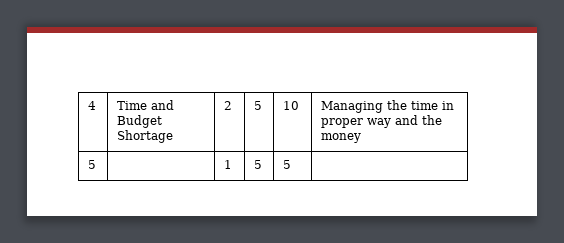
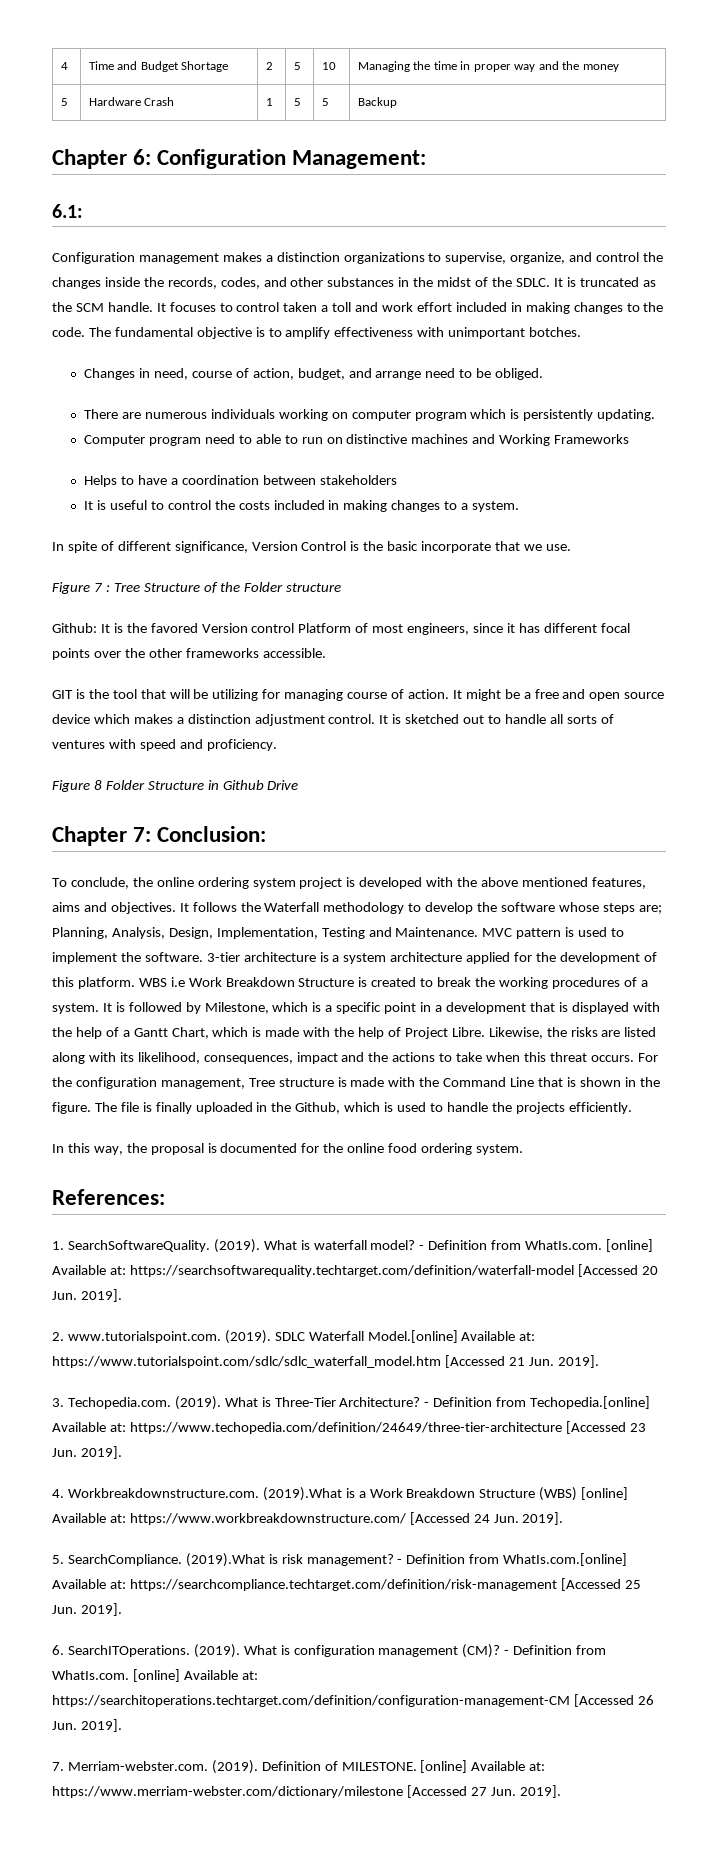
(97, 164) none -> [88,97,175,106] Hardware Crash
(292, 164) none -> [357,97,397,108] [52,149,427,169] [52,204,83,218] [52,252,664,264] [52,277,656,289] [52,302,664,314] [52,327,582,339] [84,368,544,380] [84,409,656,421] [84,434,630,446] [84,475,397,487] [84,500,520,512] [52,541,571,553] [52,582,342,594] [52,623,630,635] [52,648,326,660] [52,689,665,701] [52,714,614,726] [52,739,277,751] [52,780,299,792] [52,826,267,846] [52,877,646,889] [52,902,662,914] [52,927,625,939] [52,952,657,964] [52,977,648,989] [52,1002,660,1014] [52,1027,657,1039] [52,1052,658,1064] [52,1077,660,1089] [52,1102,632,1114] [52,1143,523,1155] [52,1189,165,1205] [52,1239,654,1253] [52,1264,658,1277] [52,1289,122,1302] [52,1330,536,1344] [52,1355,599,1368] [52,1396,651,1410] [52,1421,646,1434] [52,1446,122,1459] [52,1487,629,1501] [52,1512,564,1525] [52,1553,628,1567] [52,1578,641,1591] [52,1603,122,1616] [52,1644,607,1658] [52,1669,258,1682] [52,1694,654,1707] [52,1719,122,1732] [52,1760,546,1774] [52,1785,561,1798] Backup // Chapter 6: Configuration Management: // 6.1: // Configuration management makes a distinction organizations to supervise, organize, and control the changes inside the records, codes, and other substances in the midst of the SDLC. It is truncated as the SCM handle. It focuses to control taken a toll and work effort included in making changes to the code. The fundamental objective is to amplify effectiveness with unimportant botches. // Changes in need, course of action, budget, and arrange need to be obliged. // There are numerous individuals working on computer program which is persistently updating. // Computer program need to able to run on distinctive machines and Working Frameworks // Helps to have a coordination between stakeholders // It is useful to control the costs included in making changes to a system. // In spite of different significance, Version Control is the basic incorporate that we use. // Figure 7 : Tree Structure of the Folder structure // Github: It is the favored Version control Platform of most engineers, since it has different focal points over the other frameworks accessible. // GIT is the tool that will be utilizing for managing course of action. It might be a free and open source device which makes a distinction adjustment control. It is sketched out to handle all sorts of ventures with speed and proficiency. // Figure 8 Folder Structure in Github Drive // Chapter 7: Conclusion: // To conclude, the online ordering system project is developed with the above mentioned features, aims and objectives. It follows the Waterfall methodology to develop the software whose steps are; Planning, Analysis, Design, Implementation, Testing and Maintenance. MVC pattern is used to implement the software. 3-tier architecture is a system architecture applied for the development of this platform. WBS i.e Work Breakdown Structure is created to break the working procedures of a system. It is followed by Milestone, which is a specific point in a development that is displayed with the help of a Gantt Chart, which is made with the help of Project Libre. Likewise, the risks are listed along with its likelihood, consequences, impact and the actions to take when this threat occurs. For the configuration management, Tree structure is made with the Command Line that is shown in the figure. The file is finally uploaded in the Github, which is used to handle the projects efficiently. // In this way, the proposal is documented for the online food ordering system. // References: // 1. SearchSoftwareQuality. (2019). What is waterfall model? - Definition from WhatIs.com. [online] Available at: https://searchsoftwarequality.techtarget.com/definition/waterfall-model [Accessed 20 Jun. 2019]. // 2. www.tutorialspoint.com. (2019). SDLC Waterfall Model.[online] Available at: https://www.tutorialspoint.com/sdlc/sdlc_waterfall_model.htm [Accessed 21 Jun. 2019]. // 3. Techopedia.com. (2019). What is Three-Tier Architecture? - Definition from Techopedia.[online] Available at: https://www.techopedia.com/definition/24649/three-tier-architecture [Accessed 23 Jun. 2019]. // 4. Workbreakdownstructure.com. (2019).What is a Work Breakdown Structure (WBS) [online] Available at: https://www.workbreakdownstructure.com/ [Accessed 24 Jun. 2019]. // 5. SearchCompliance. (2019).What is risk management? - Definition from WhatIs.com.[online] Available at: https://searchcompliance.techtarget.com/definition/risk-management [Accessed 25 Jun. 2019]. // 6. SearchITOperations. (2019). What is configuration management (CM)? - Definition from WhatIs.com. [online] Available at: https://searchitoperations.techtarget.com/definition/configuration-management-CM [Accessed 26 Jun. 2019]. // 7. Merriam-webster.com. (2019). Definition of MILESTONE. [online] Available at: https://www.merriam-webster.com/dictionary/milestone [Accessed 27 Jun. 2019].

